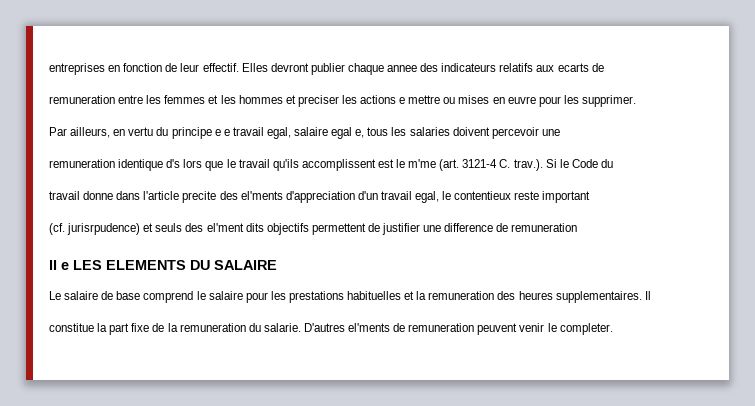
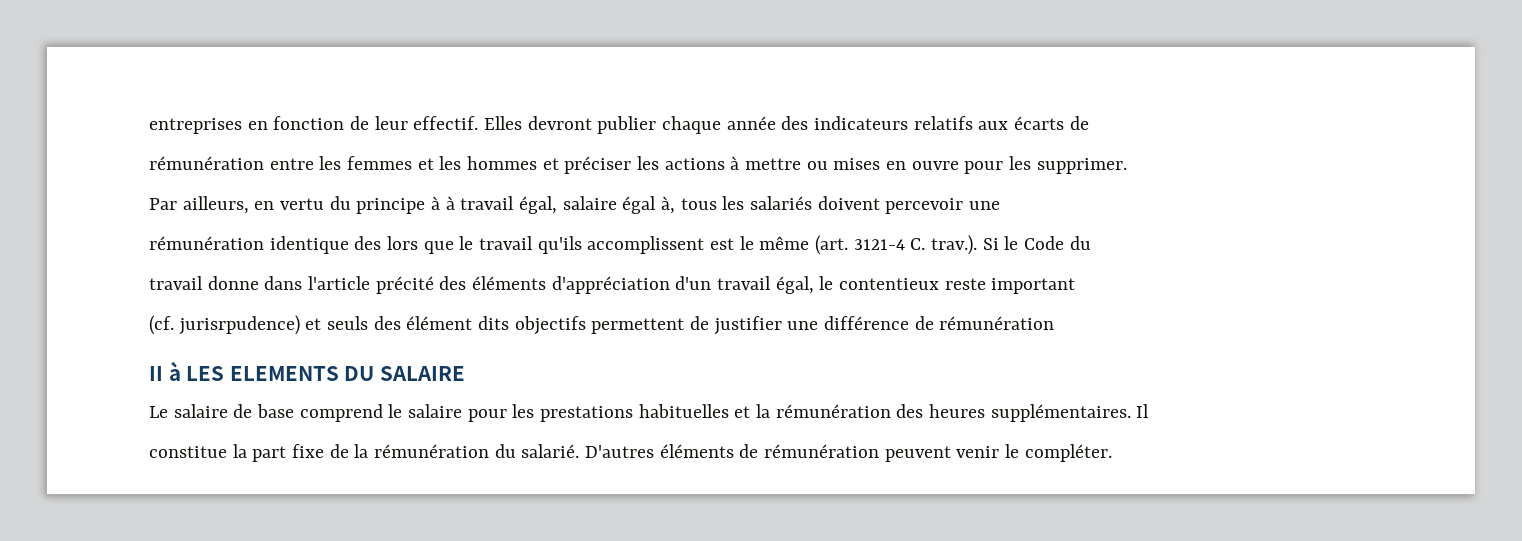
[387,65,418,72] annee -> [726,116,776,130] année
[557,63,589,72] ecarts -> [1014,116,1065,130] écarts
[49,95,115,104] remuneration -> [149,156,264,170] rémunération
[297,95,339,107] preciser -> [564,156,632,174] préciser
[399,97,406,104] e -> [730,156,740,170] à
[507,96,536,104] euvre -> [911,161,959,170] ouvre
[214,127,365,139] e e travail egal, salaire egal e, -> [431,196,676,214] à à travail égal, salaire égal à,
[409,127,450,136] salaries -> [750,196,813,210] salariés
[49,159,181,171] remuneration identique d's -> [149,236,382,254] rémunération identique des
[408,159,437,168] m'me -> [759,236,810,250] même
[182,191,355,203] precite des el'ments d'appreciation -> [375,276,670,294] précité des éléments d'appréciation
[415,191,440,203] egal, -> [775,276,814,294] égal,
[206,223,244,232] el'ment -> [406,316,473,330] élément
[444,223,578,232] [49,260,69,270] difference de remuneration // II e -> [824,316,1055,330] [149,361,181,381] différence de rémunération // II à
[428,291,495,300] remuneration -> [775,404,891,418] rémunération
[555,291,642,303] supplementaires. -> [990,404,1131,422] supplémentaires.
[179,323,475,332] remuneration du salarie. D'autres el'ments de remuneration -> [374,444,880,458] rémunération du salarié. D'autres éléments de rémunération
[559,323,613,335] completer. -> [1024,444,1112,462] compléter.

